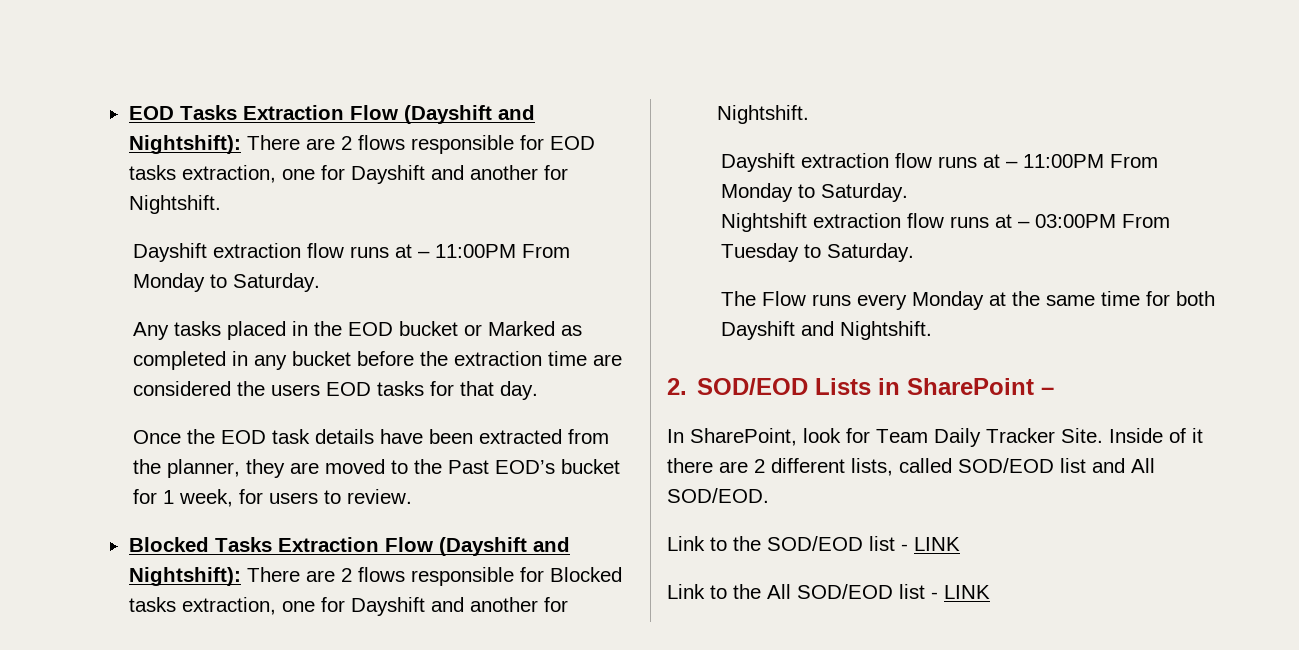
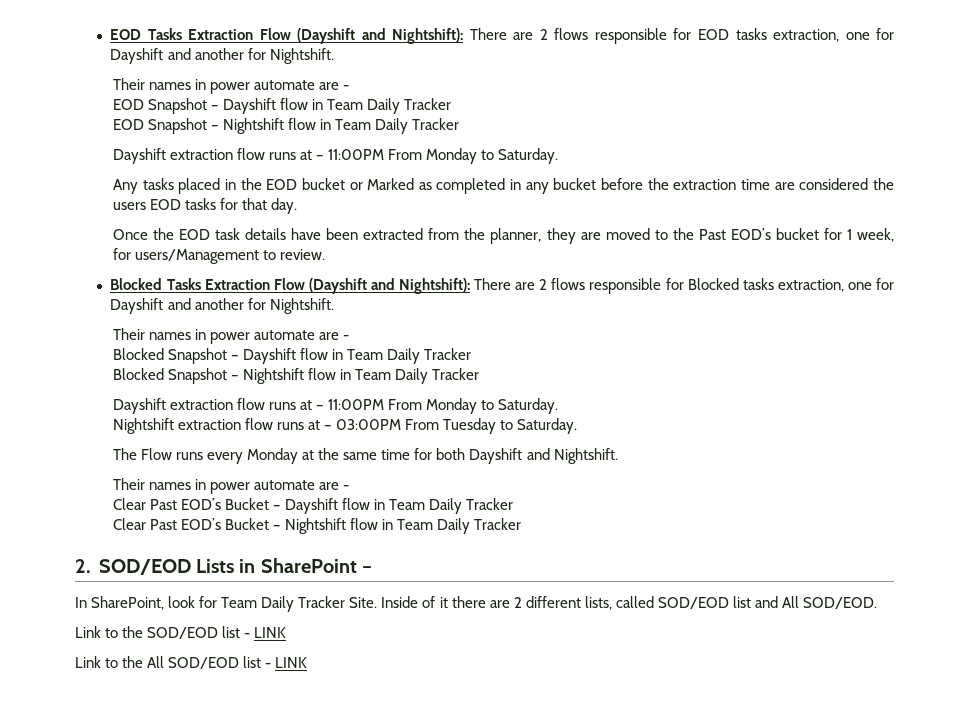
(221, 204) none -> [112,78,350,94] [112,98,452,114] [112,118,460,134] // Their names in power automate are - // EOD Snapshot – Dayshift flow in Team Daily Tracker // EOD Snapshot – Nightshift flow in Team Daily Tracker
[269,492,319,504] users -> [134,249,259,264] users/Management
(809, 114) none -> [112,328,350,344] [112,348,472,364] [112,368,480,384] // Their names in power automate are - // Blocked Snapshot – Dayshift flow in Team Daily Tracker // Blocked Snapshot – Nightshift flow in Team Daily Tracker
(933, 330) none -> [112,478,350,494] [112,498,514,514] [112,518,522,534] // Their names in power automate are - // Clear Past EOD’s Bucket – Dayshift flow in Team Daily Tracker // Clear Past EOD’s Bucket – Nightshift flow in Team Daily Tracker

